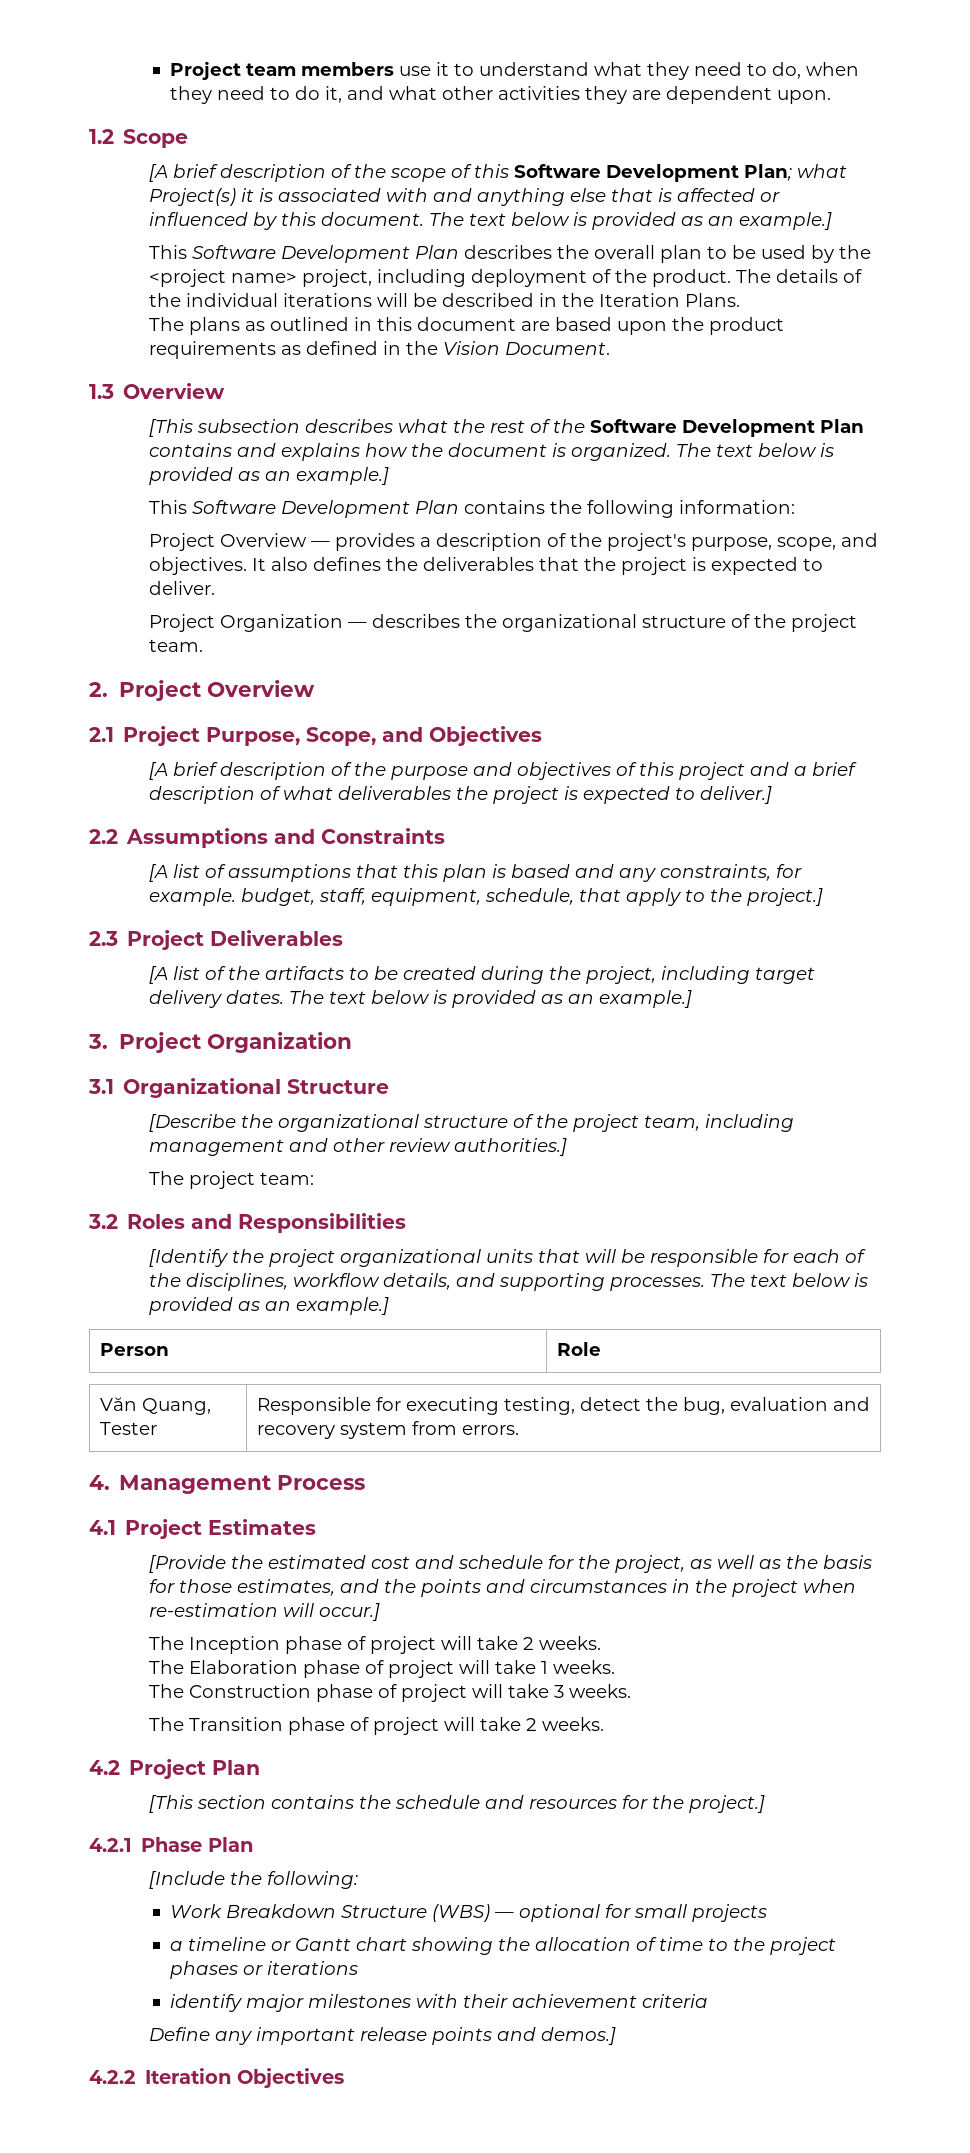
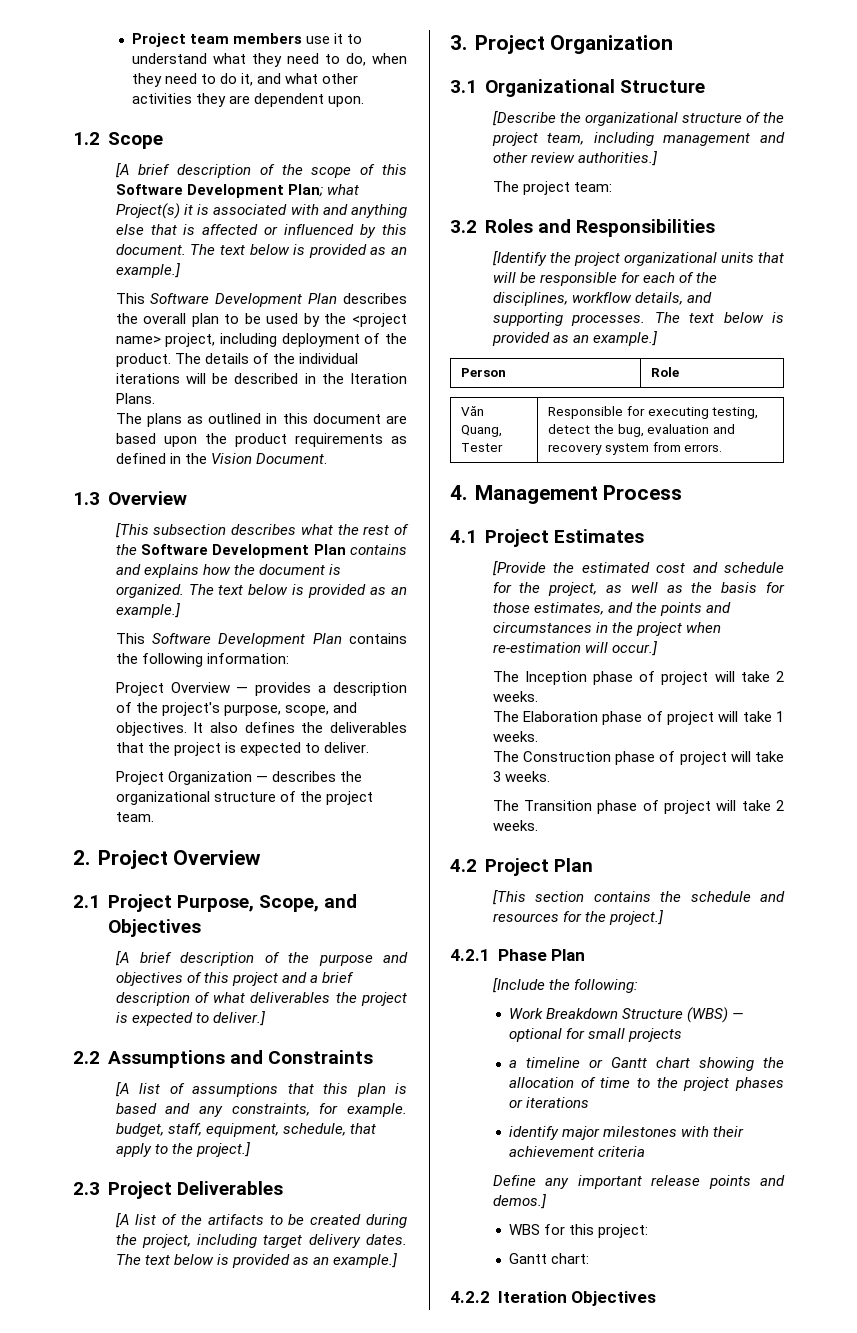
(617, 2036) none -> [509,1224,649,1238] [509,1253,590,1264] // WBS for this project: // Gantt chart:

